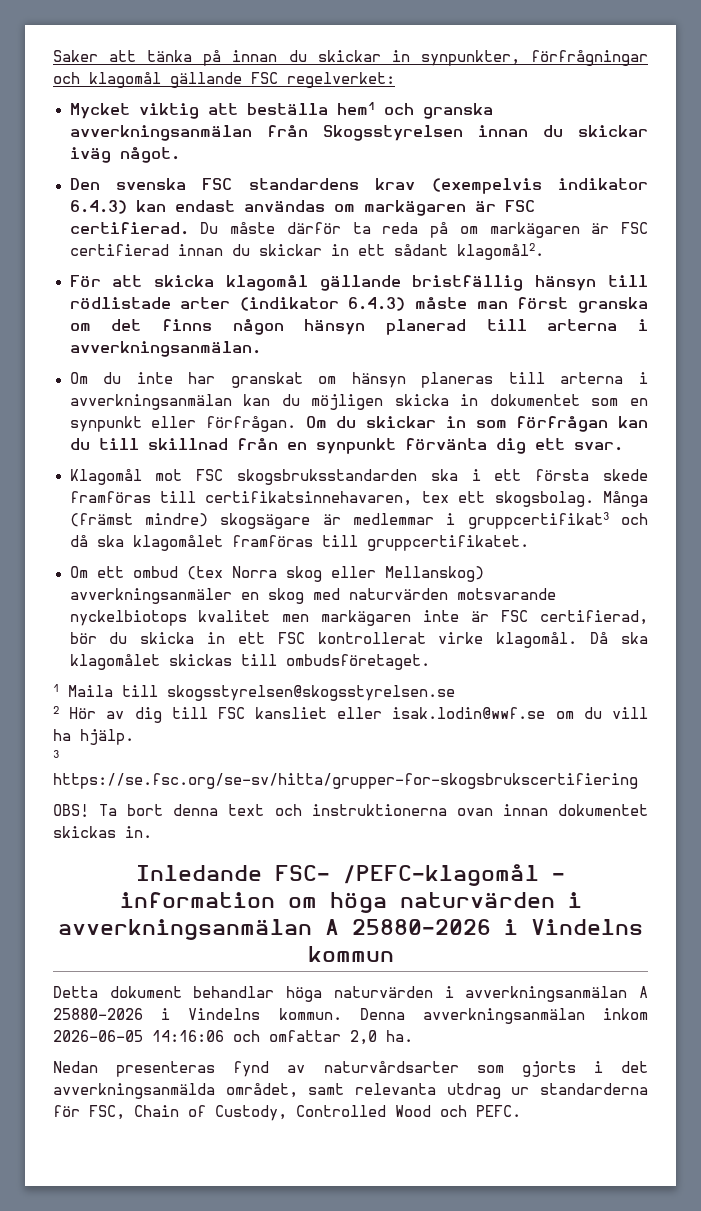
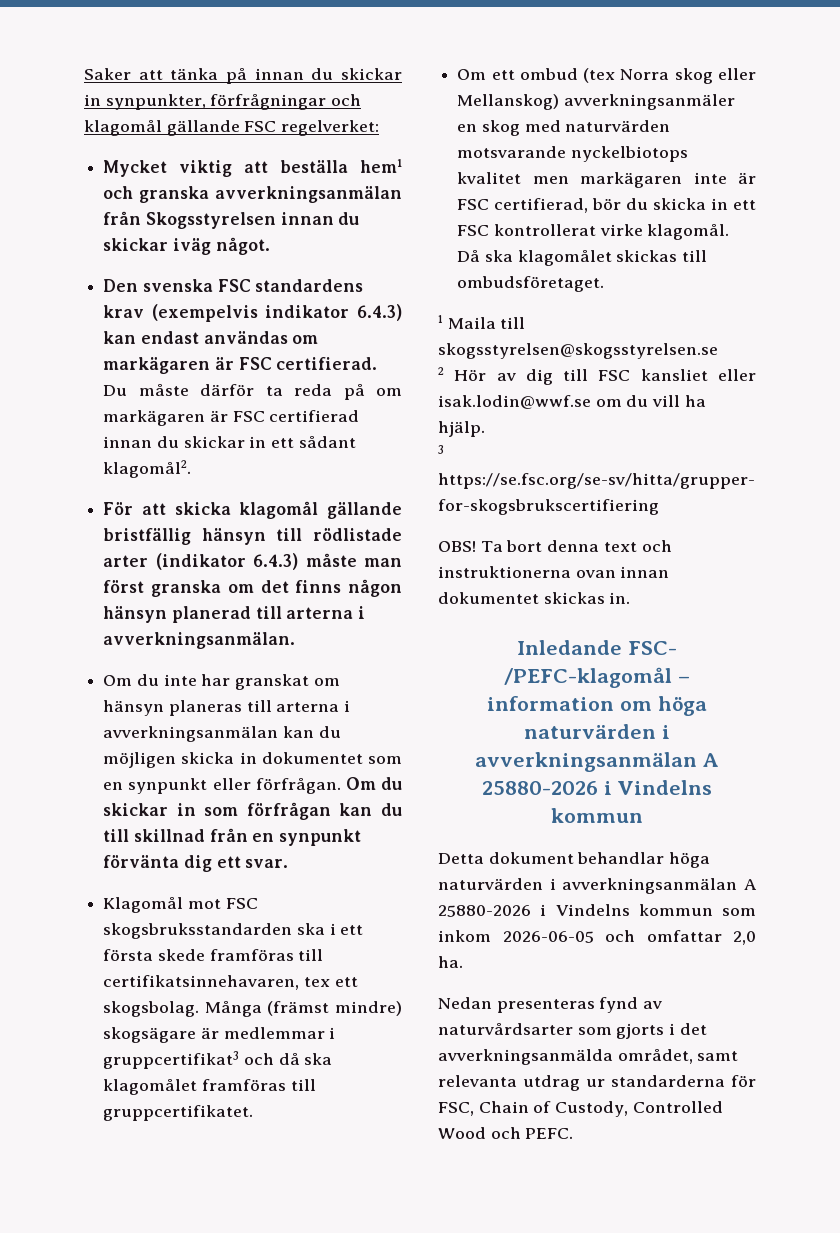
[278,1008,585,1024] kommun. Denna avverkningsanmälan -> [638,904,756,916] kommun som
[152,1030,224,1042] 14:16:06 -> (594, 937) none

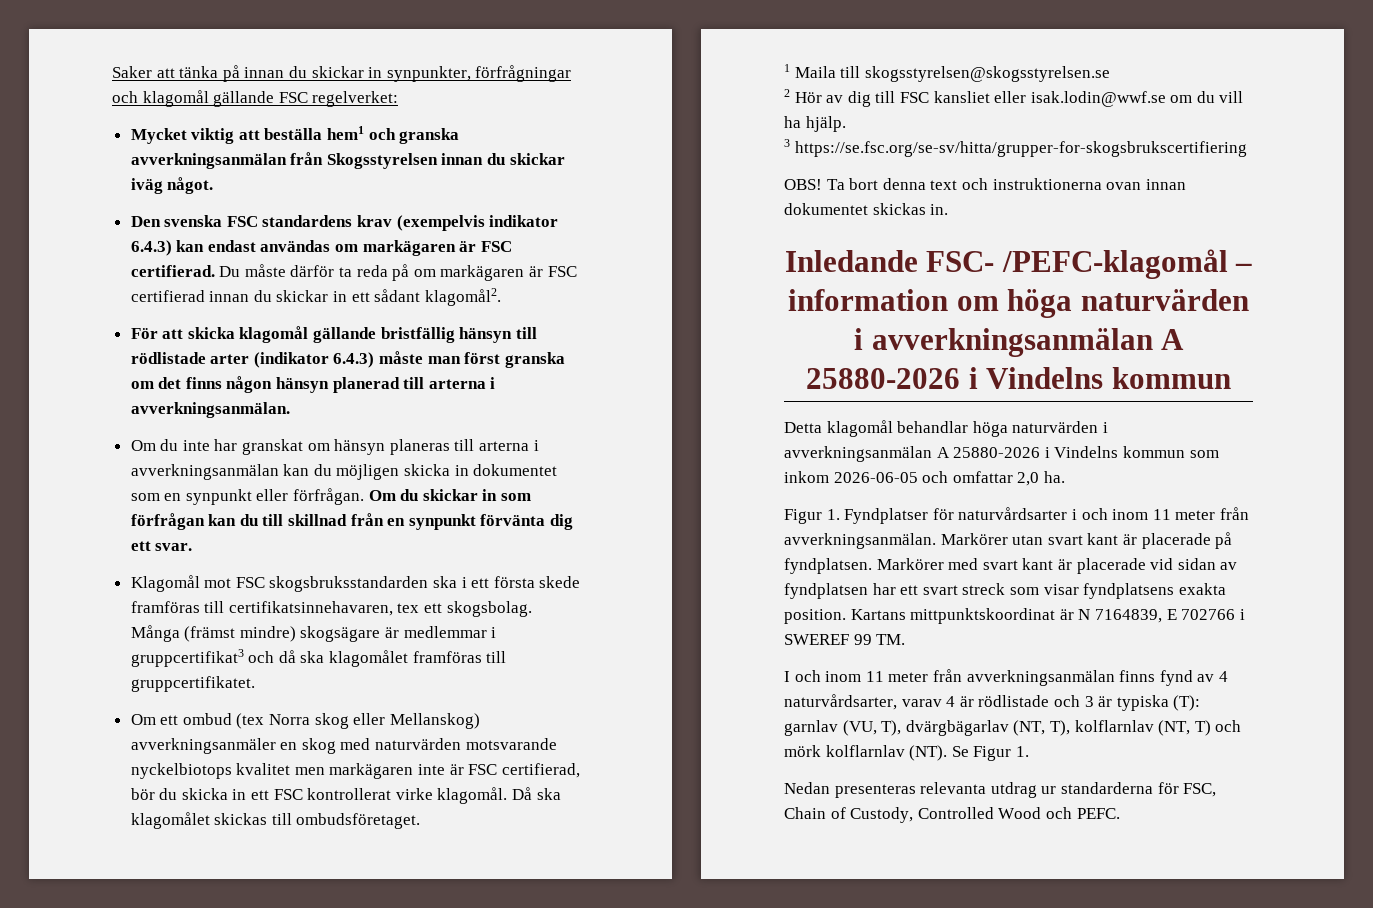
[488,852,574,864] dokument -> [826,420,893,437] klagomål
[438,997,663,1013] [438,1023,707,1039] [438,1049,739,1065] Nedan presenteras fynd av naturvårdsarter som gjorts i det avverkningsanmälda området, samt -> [784,507,1249,524] [784,532,1233,549] [784,558,1238,574] [784,583,1226,599] [784,608,1245,624] [784,634,906,645] [784,669,1228,686] [784,694,1201,711] [784,720,1242,736] [784,745,1029,761] [784,782,916,798] Figur 1. Fyndplatser för naturvårdsarter i och inom 11 meter från avverkningsanmälan. Markörer utan svart kant är placerade på fyndplatsen. Markörer med svart kant är placerade vid sidan av fyndplatsen har ett svart streck som visar fyndplatsens exakta position. Kartans mittpunktskoordinat är N 7164839, E 702766 i SWEREF 99 TM. // I och inom 11 meter från avverkningsanmälan finns fynd av 4 naturvårdsarter, varav 4 är rödlistade och 3 är typiska (T): garnlav (VU, T), dvärgbägarlav (NT, T), kolflarnlav (NT, T) och mörk kolflarnlav (NT). Se Figur 1. // Nedan presenteras

